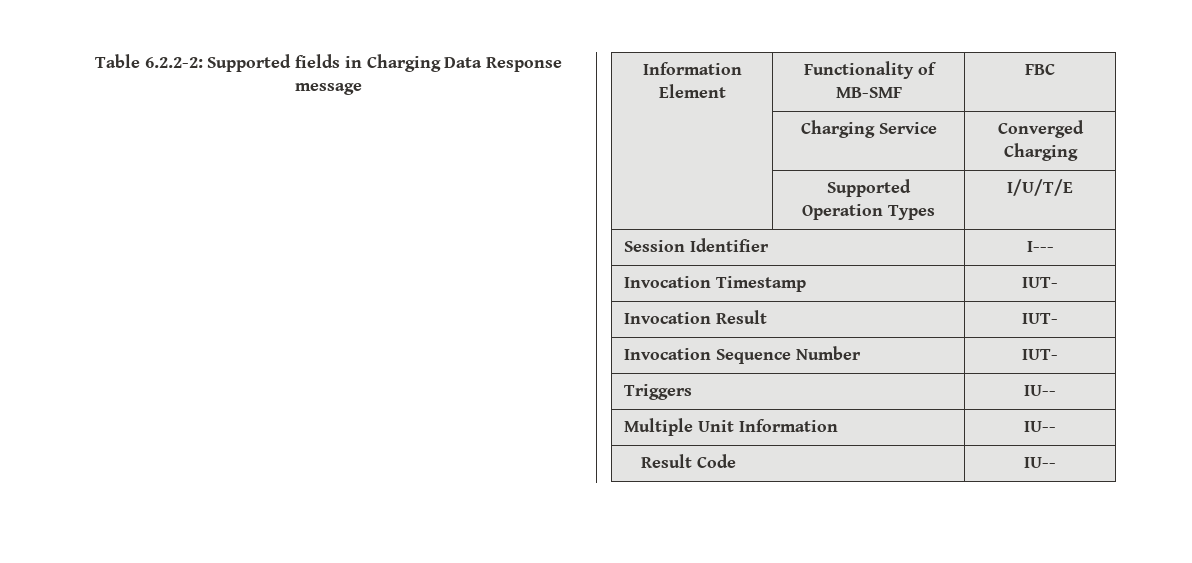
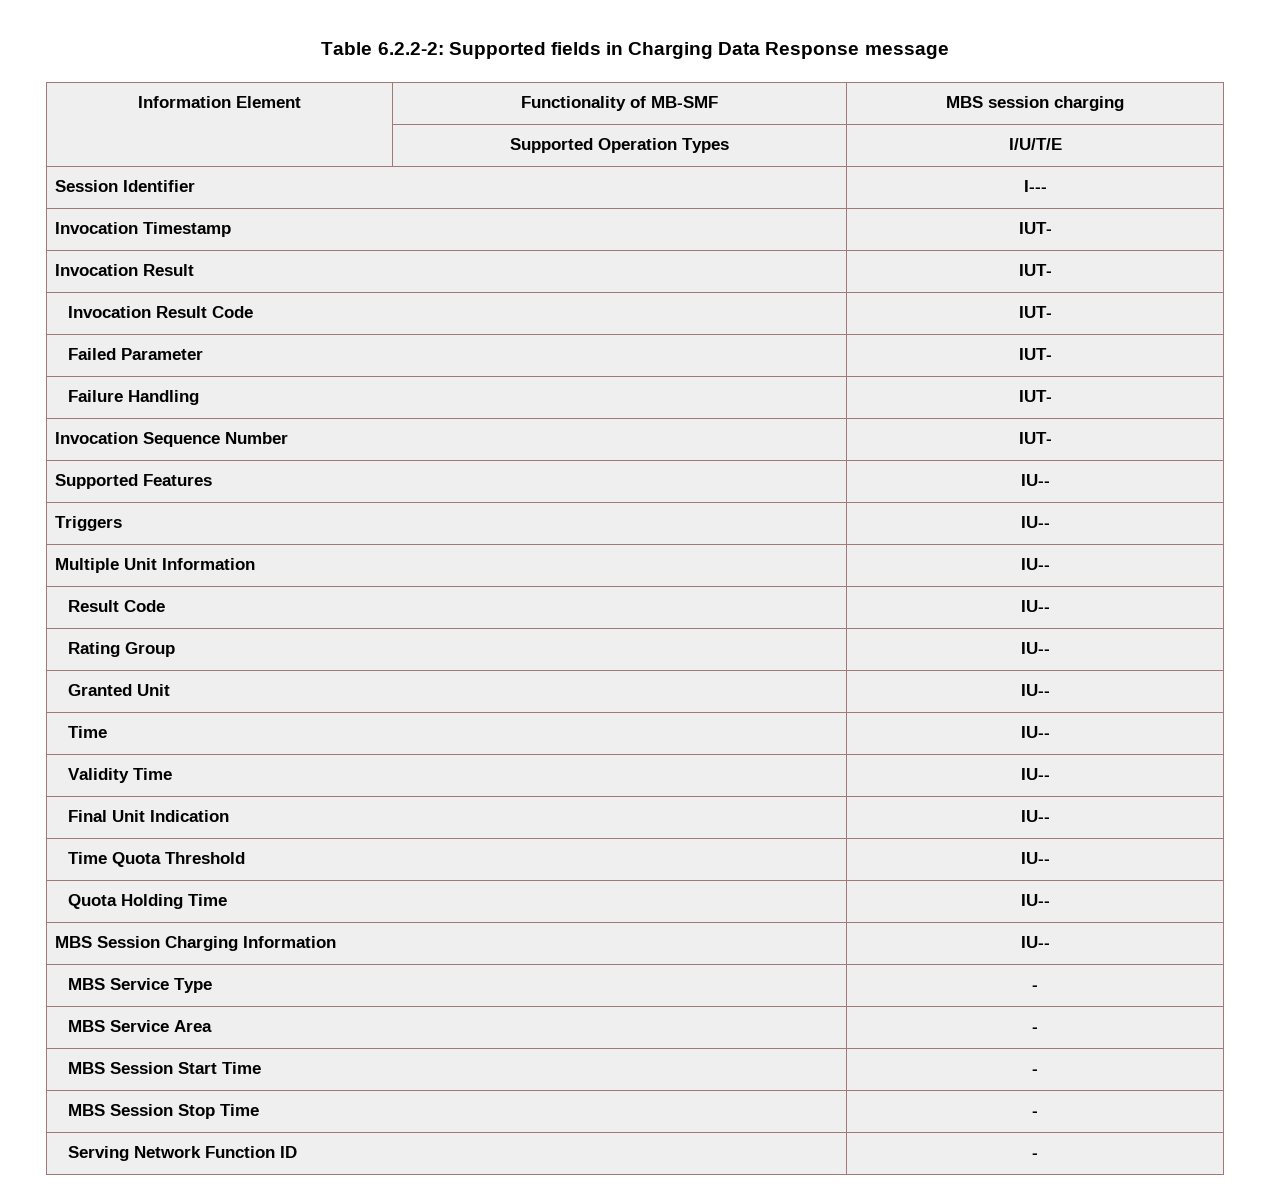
[1025,64,1055,75] [800,120,937,138] [997,120,1084,138] [1003,143,1078,161] FBC // | Charging Service | Converged Charging -> [946,96,1124,111] MBS session charging
(1058, 318) none -> [68,306,254,318] [1018,306,1052,318] [68,348,204,360] [1018,348,1052,360] [68,390,200,405] [1018,390,1052,402] // Invocation Result Code | IUT- // Failed Parameter | IUT- // Failure Handling | IUT-
(1058, 354) none -> [54,474,212,489] [1020,474,1050,486] // Supported Features | IU--
(1056, 462) none -> [68,642,176,657] [1020,642,1050,654] [68,684,171,696] [1020,684,1050,696] [68,726,108,738] [1020,726,1050,738] [68,768,173,783] [1020,768,1050,780] [68,810,230,822] [1020,810,1050,822] [68,852,246,867] [1020,852,1050,864] [68,894,228,909] [1020,894,1050,906] [54,936,336,951] [1020,936,1050,948] [68,978,213,993] [1032,985,1038,990] [68,1020,213,1032] [1032,1027,1038,1032] [68,1062,262,1074] [1032,1069,1038,1074] [68,1104,260,1119] [1032,1111,1038,1116] [68,1146,298,1161] [1032,1153,1038,1158] // Rating Group | IU-- // Granted Unit | IU-- // Time | IU-- // Validity Time | IU-- // Final Unit Indication | IU-- // Time Quota Threshold | IU-- // Quota Holding Time | IU-- // MBS Session Charging Information | IU-- // MBS Service Type | - // MBS Service Area | - // MBS Session Start Time | - // MBS Session Stop Time | - // Serving Network Function ID | -

